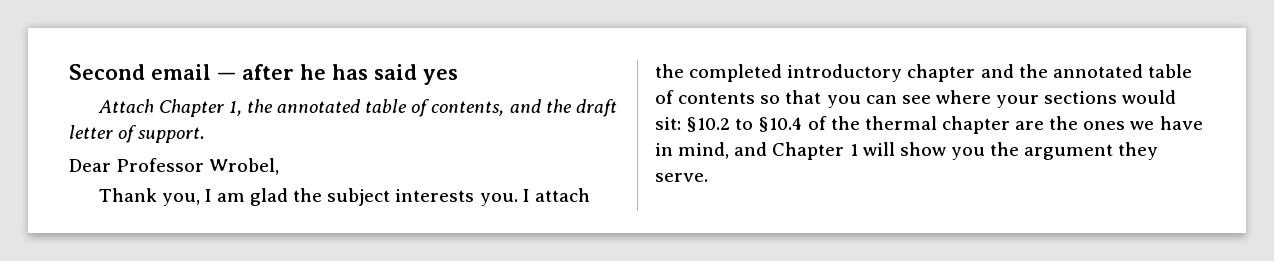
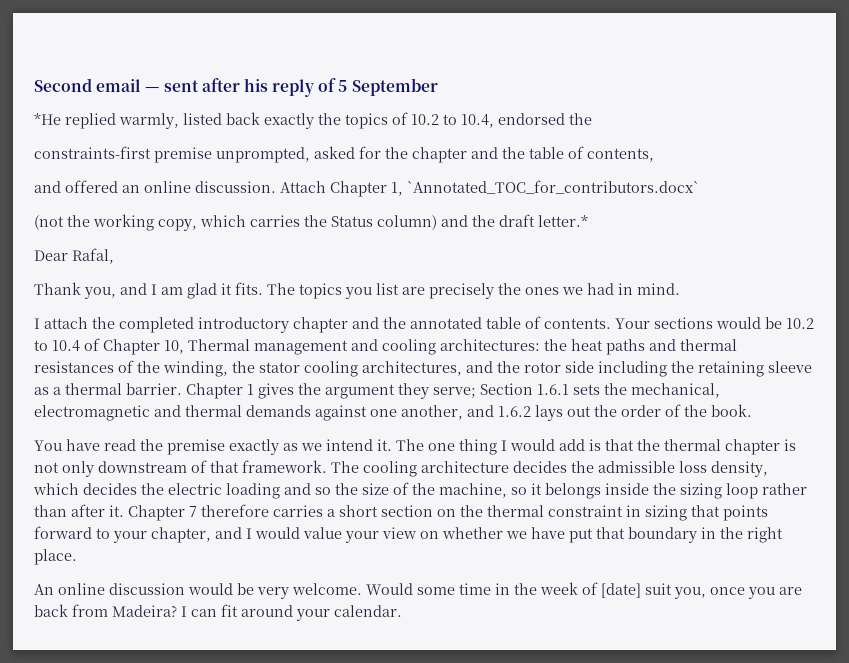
[242,64,458,85] [97,99,617,117] [69,125,206,143] after he has said yes // Attach Chapter 1, the annotated table of contents, and the draft letter of support. -> [163,78,438,97] [34,112,592,129] [34,146,654,163] [34,180,699,197] [34,214,588,231] sent after his reply of 5 September // *He replied warmly, listed back exactly the topics of 10.2 to 10.4, endorsed the // constraints-first premise unprompted, asked for the chapter and the table of contents, // and offered an online discussion. Attach Chapter 1, `Annotated_TOC_for_contributors.docx` // (not the working copy, which carries the Status column) and the draft letter.*
[116,158,280,175] Professor Wrobel, -> [72,248,114,264] Rafal,
(200, 199) none -> [120,283,147,295] and
[293,188,518,206] the subject interests you. -> [221,282,680,299] it fits. The topics you list are precisely the ones we had in mind. //
[678,90,1177,108] [655,116,1203,134] [655,142,1159,160] [655,173,708,182] contents so that you can see where your sections would sit: §10.2 to §10.4 of the thermal chapter are the ones we have in mind, and Chapter 1 will show you the argument they serve. -> [544,317,814,329] [34,338,737,355] [34,360,812,377] [34,383,720,399] [34,404,752,421] [34,439,796,455] [34,460,768,477] [33,482,807,499] [34,504,768,521] [34,526,783,543] [34,549,77,565] [34,582,802,599] [34,604,402,621] contents. Your sections would be 10.2 to 10.4 of Chapter 10, Thermal management and cooling architectures: the heat paths and thermal resistances of the winding, the stator cooling architectures, and the rotor side including the retaining sleeve as a thermal barrier. Chapter 1 gives the argument they serve; Section 1.6.1 sets the mechanical, electromagnetic and thermal demands against one another, and 1.6.2 lays out the order of the book. // You have read the premise exactly as we intend it. The one thing I would add is that the thermal chapter is not only downstream of that framework. The cooling architecture decides the admissible loss density, which decides the electric loading and so the size of the machine, so it belongs inside the sizing loop rather than after it. Chapter 7 therefore carries a short section on the thermal constraint in sizing that points forward to your chapter, and I would value your view on whether we have put that boundary in the right place. // An online discussion would be very welcome. Would some time in the week of [date] suit you, once you are back from Madeira? I can fit around your calendar.

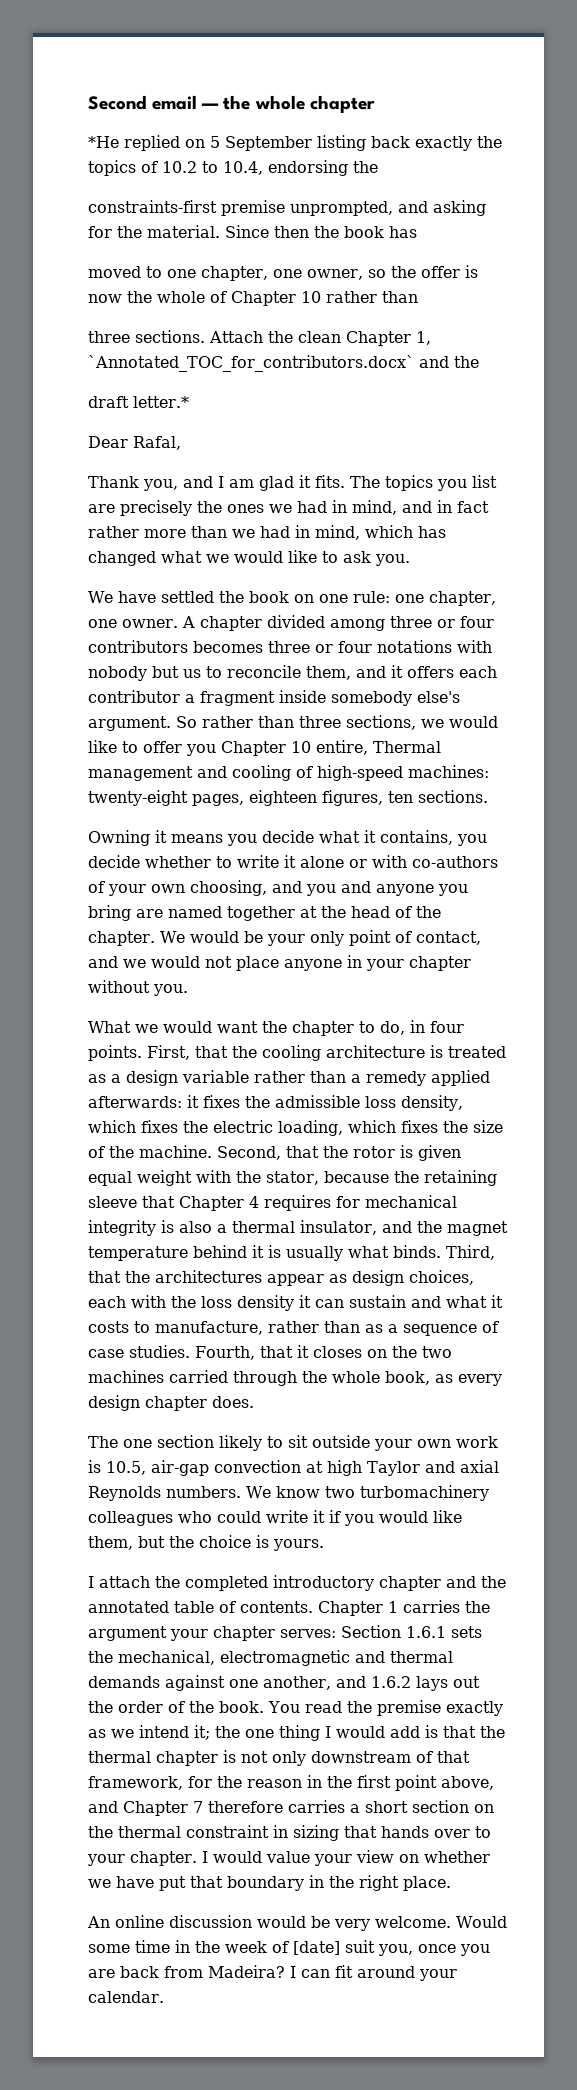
[163,78,438,97] [34,113,222,129] sent after his reply of 5 September // *He replied warmly, listed -> [223,95,375,113] [88,135,366,151] the whole chapter // *He replied on 5 September listing
[498,113,565,125] endorsed -> [268,160,348,176] endorsing
[314,146,654,163] [34,180,699,197] [34,214,495,231] asked for the chapter and the table of contents, // and offered an online discussion. Attach Chapter 1, `Annotated_TOC_for_contributors.docx` // (not the working copy, which carries the Status column) and the -> [398,200,486,216] [88,225,417,238] [88,265,478,281] [88,291,418,306] [88,330,431,346] [88,355,479,372] and asking for the material. Since then the book has // moved to one chapter, one owner, so the offer is now the whole of Chapter 10 rather than // three sections. Attach the clean Chapter 1, `Annotated_TOC_for_contributors.docx` and the //
[637,283,680,295] mind. -> [352,500,489,515] [88,525,446,540] [88,550,410,566] [88,591,496,606] [88,615,494,631] [88,640,492,653] [88,665,497,681] [88,690,460,706] [88,715,498,731] [88,740,441,756] [88,765,489,781] [88,790,488,806] [88,830,487,846] [88,855,498,868] [88,880,468,896] [88,905,441,921] [88,930,481,946] [88,955,471,971] [88,980,188,996] [88,1020,464,1036] [88,1045,506,1061] [88,1070,490,1086] [88,1095,463,1111] [88,1120,503,1136] [88,1145,461,1161] [88,1170,497,1186] [88,1195,457,1211] [88,1220,508,1236] [88,1245,495,1261] [88,1270,474,1286] [88,1295,503,1311] [88,1321,499,1336] [88,1345,452,1360] [88,1370,502,1386] [88,1395,254,1411] [88,1435,498,1451] [88,1460,499,1476] [88,1485,489,1501] [88,1510,462,1526] [88,1535,324,1551] mind, and in fact rather more than we had in mind, which has changed what we would like to ask you. // We have settled the book on one rule: one chapter, one owner. A chapter divided among three or four contributors becomes three or four notations with nobody but us to reconcile them, and it offers each contributor a fragment inside somebody else's argument. So rather than three sections, we would like to offer you Chapter 10 entire, Thermal management and cooling of high-speed machines: twenty-eight pages, eighteen figures, ten sections. // Owning it means you decide what it contains, you decide whether to write it alone or with co-authors of your own choosing, and you and anyone you bring are named together at the head of the chapter. We would be your only point of contact, and we would not place anyone in your chapter without you. // What we would want the chapter to do, in four points. First, that the cooling architecture is treated as a design variable rather than a remedy applied afterwards: it fixes the admissible loss density, which fixes the electric loading, which fixes the size of the machine. Second, that the rotor is given equal weight with the stator, because the retaining sleeve that Chapter 4 requires for mechanical integrity is also a thermal insulator, and the magnet temperature behind it is usually what binds. Third, that the architectures appear as design choices, each with the loss density it can sustain and what it costs to manufacture, rather than as a sequence of case studies. Fourth, that it closes on the two machines carried through the whole book, as every design chapter does. // The one section likely to sit outside your own work is 10.5, air-gap convection at high Taylor and axial Reynolds numbers. We know two turbomachinery colleagues who could write it if you would like them, but the choice is yours.
[615,317,814,329] [34,338,737,355] [34,360,812,377] [34,383,182,395] Your sections would be 10.2 to 10.4 of Chapter 10, Thermal management and cooling architectures: the heat paths and thermal resistances of the winding, the stator cooling architectures, and the rotor side including the retaining sleeve as a thermal barrier. -> (313, 1607) none
[258,383,294,399] gives -> [403,1600,460,1613] carries
[398,383,476,399] they serve; -> [170,1626,336,1641] your chapter serves:
[34,439,100,451] // You have -> [268,1701,300,1713] You
[377,439,424,451] it. The -> [194,1725,240,1740] it; the
[242,460,768,477] [33,482,807,499] [34,504,124,517] framework. The cooling architecture decides the admissible loss density, which decides the electric loading and so the size of the machine, so it belongs inside the sizing loop rather than after it. -> [88,1775,494,1791] [88,1801,118,1813] framework, for the reason in the first point above, and
[723,505,768,521] [34,526,242,543] points forward to your chapter, and -> [381,1826,491,1838] [87,1851,197,1866] hands over to your chapter.

